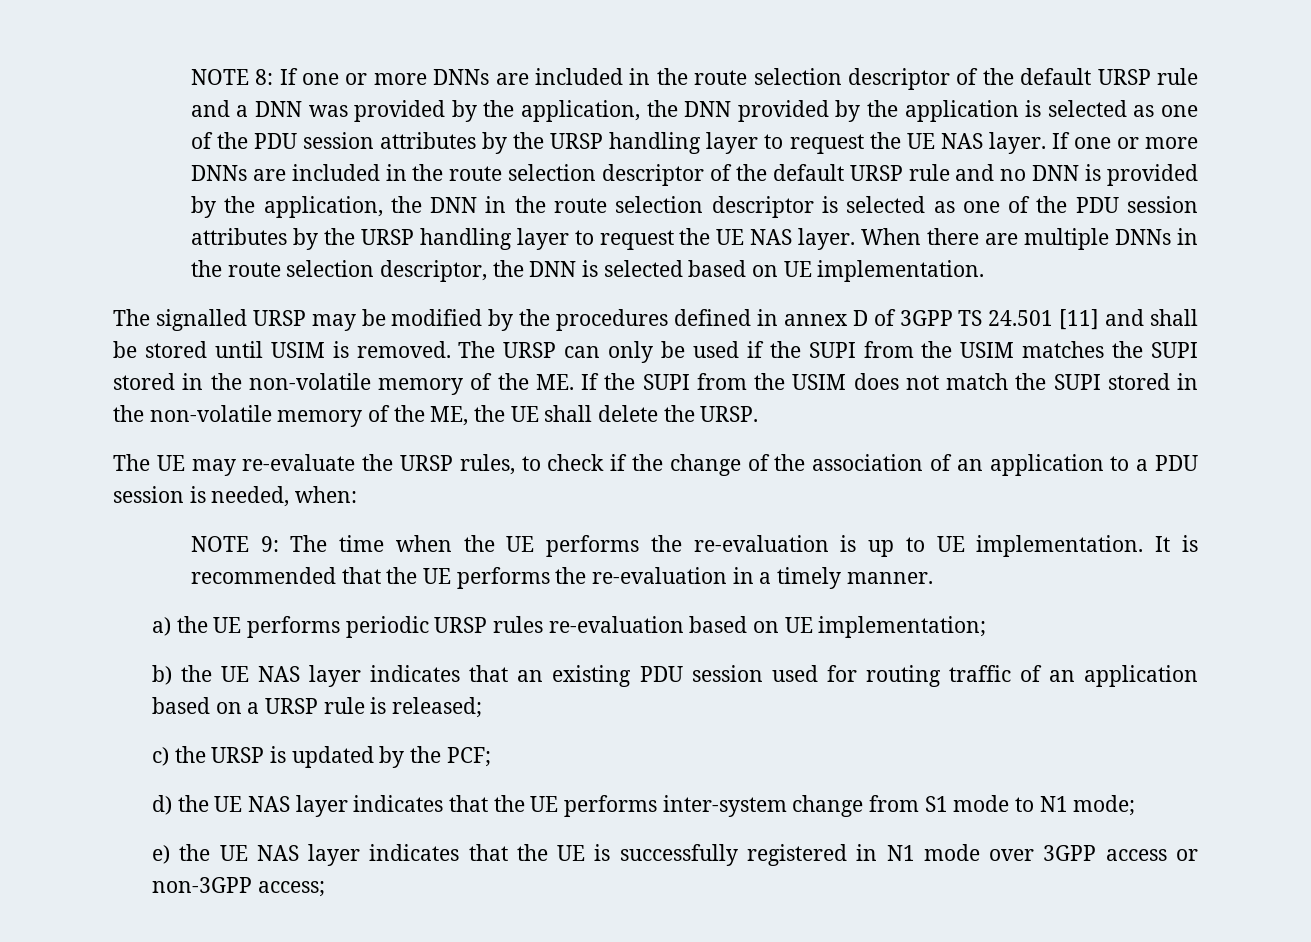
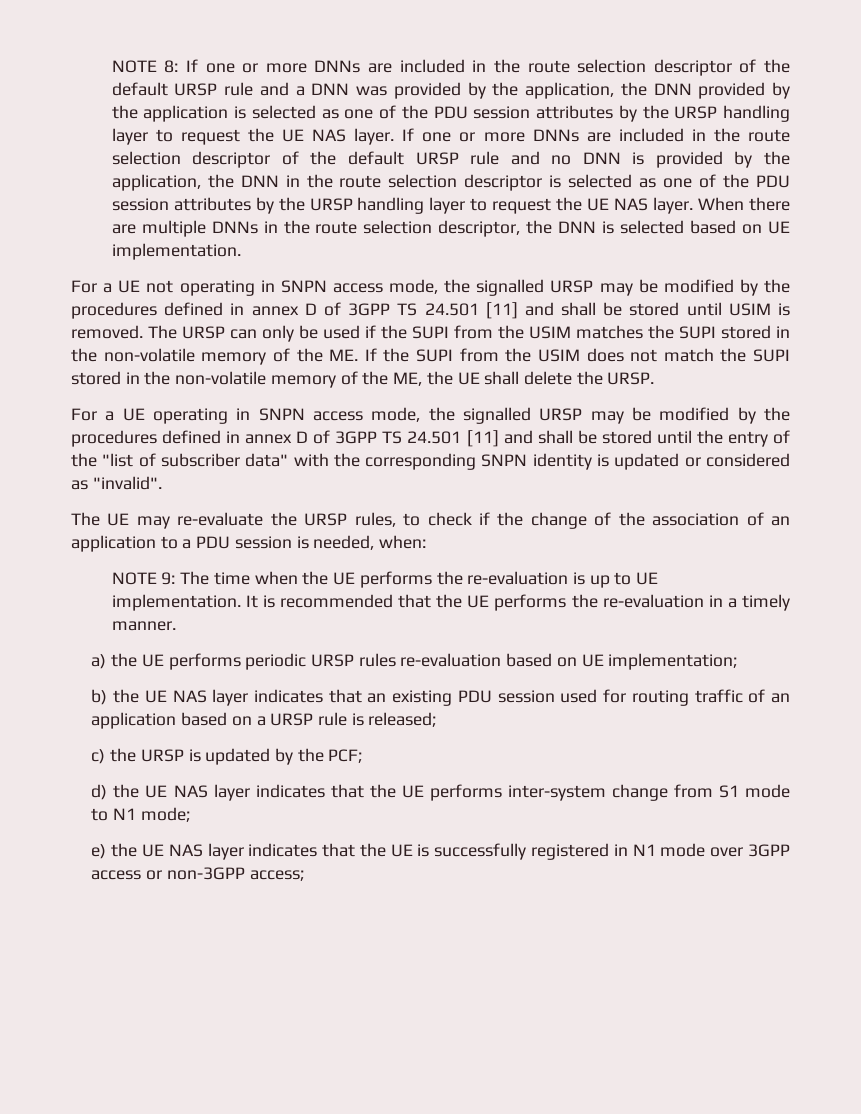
[113,309,150,326] The -> [71,279,471,296] For a UE not operating in SNPN access mode, the
(759, 414) none -> [71,407,791,424] [71,430,790,447] [71,453,790,470] [71,476,162,490] // For a UE operating in SNPN access mode, the signalled URSP may be modified by the procedures defined in annex D of 3GPP TS 24.501 [11] and shall be stored until the entry of the "list of subscriber data" with the corresponding SNPN identity is updated or considered as "invalid".

